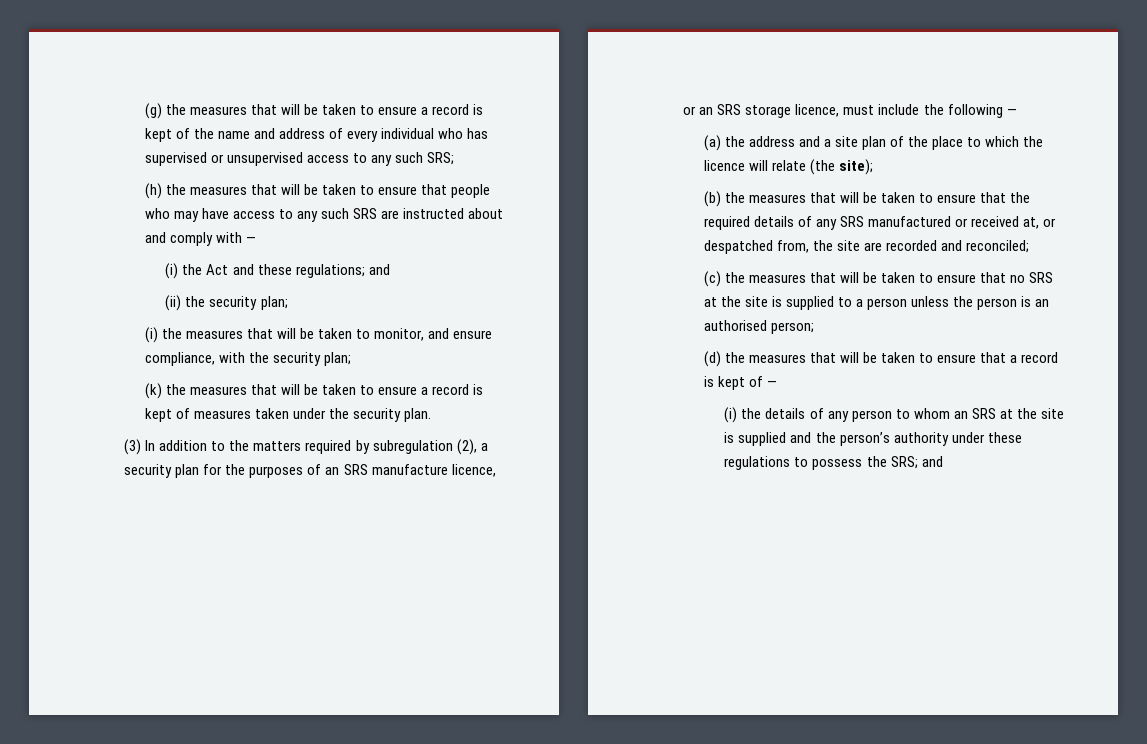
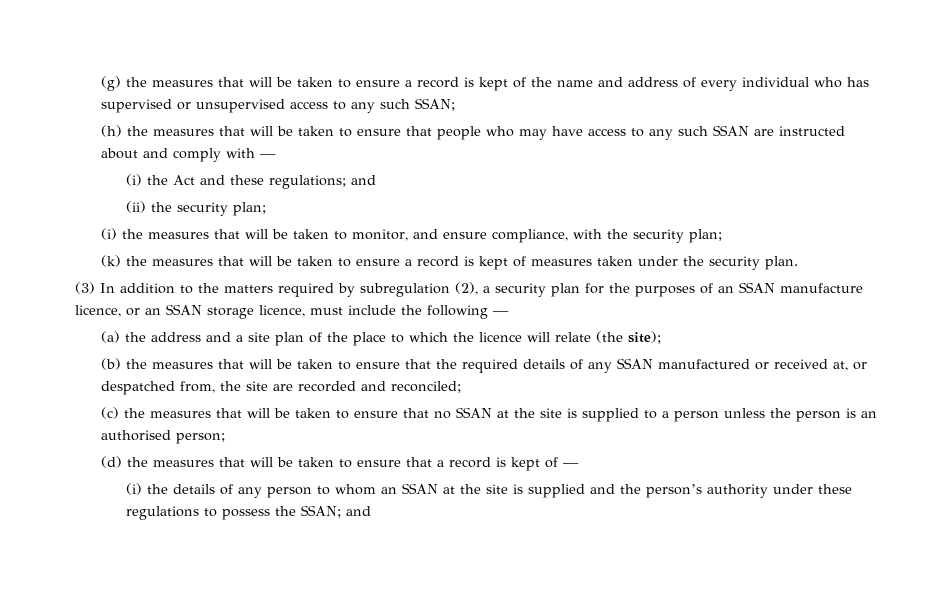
[427,152,455,165] SRS; -> [414,98,455,111] SSAN;
[353,208,378,219] SRS -> [712,125,749,136] SSAN
[343,464,368,475] SRS -> [739,282,776,293] SSAN
[717,104,742,115] SRS -> [166,304,203,315] SSAN
[839,216,864,227] SRS -> [616,358,653,369] SSAN
[1029,272,1054,283] SRS -> [455,407,492,418] SSAN
[971,408,996,419] SRS -> [402,483,439,494] SSAN
[890,456,918,469] SRS; -> [301,505,342,518] SSAN;

